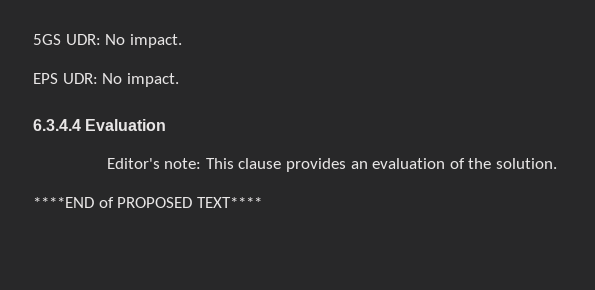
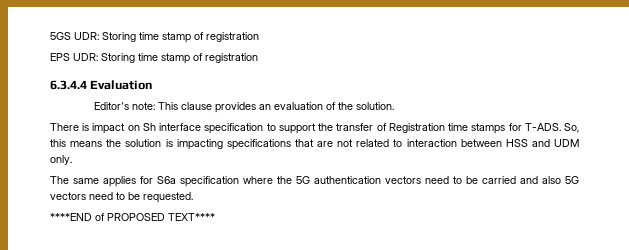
[105,34,182,48] [33,73,179,87] No impact. // EPS UDR: No impact. -> [102,32,259,43] [50,53,258,64] Storing time stamp of registration // EPS UDR: Storing time stamp of registration
(557, 163) none -> [50,123,580,134] [50,139,579,150] [50,155,72,165] [50,176,579,187] [50,192,193,203] // There is impact on Sh interface specification to support the transfer of Registration time stamps for T-ADS. So, this means the solution is impacting specifications that are not related to interaction between HSS and UDM only. // The same applies for S6a specification where the 5G authentication vectors need to be carried and also 5G vectors need to be requested.

